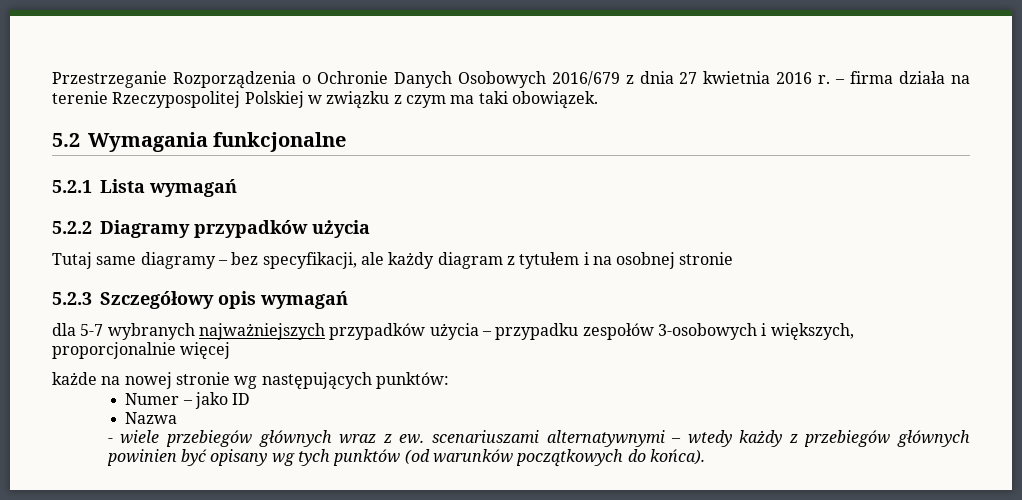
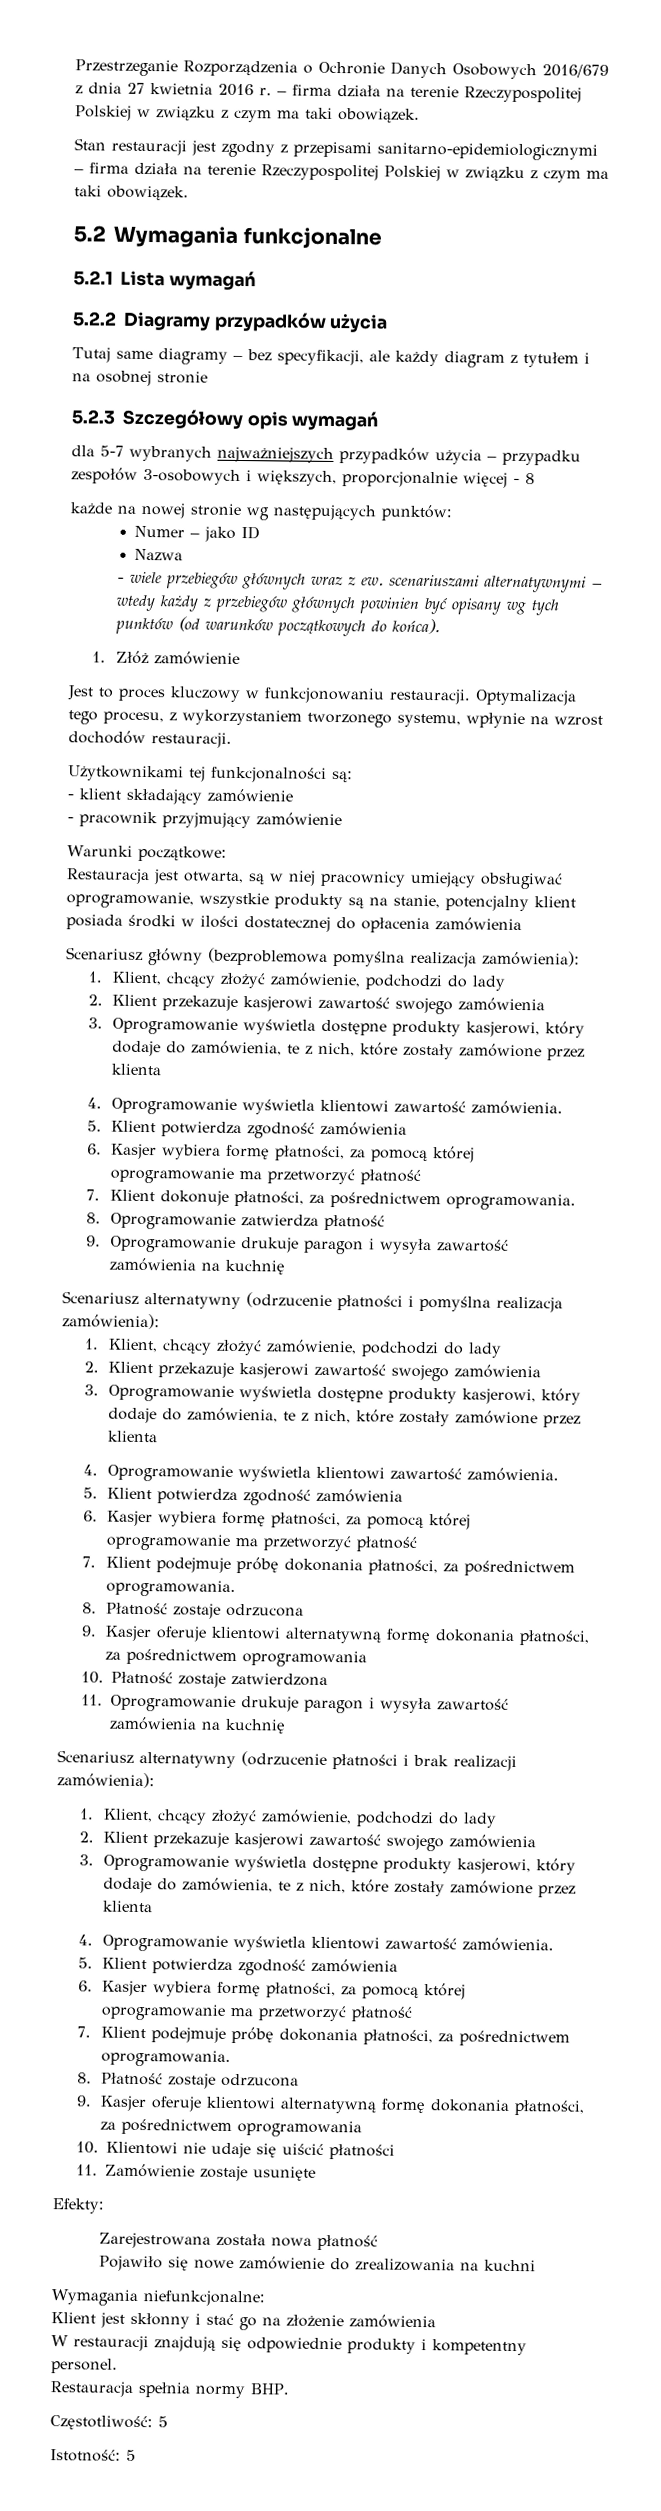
(598, 100) none -> [74,138,598,161] [74,162,609,183] [74,185,189,201] // Stan restauracji jest zgodny z przepisami sanitarno-epidemiologicznymi – firma działa na terenie Rzeczypospolitej Polskiej w związku z czym ma taki obowiązek.
(231, 350) none -> [513,473,535,485] - 8
(706, 457) none -> [92,650,240,665] [67,685,577,706] [68,709,603,729] [68,730,232,748] [68,765,353,783] [67,788,293,805] [67,811,342,829] [67,845,227,862] [66,868,563,890] [66,891,576,912] [66,914,522,934] [66,947,580,968] [88,971,505,991] [88,994,545,1015] [88,1017,585,1038] [111,1040,585,1061] [110,1063,162,1076] [87,1097,563,1115] [87,1120,407,1139] [87,1143,475,1163] [109,1166,421,1185] [86,1189,576,1211] [86,1212,385,1231] [86,1235,509,1255] [108,1257,285,1275] [62,1291,563,1313] [62,1313,160,1330] [84,1338,502,1358] [84,1361,541,1382] [84,1384,581,1405] [107,1407,581,1428] [107,1430,158,1443] [83,1464,559,1482] [83,1487,403,1506] [83,1510,471,1530] [105,1533,418,1552] [82,1556,575,1577] [105,1579,236,1598] [82,1602,304,1619] [81,1625,590,1646] [104,1648,367,1668] [81,1671,329,1688] [81,1694,510,1714] [109,1716,287,1734] [57,1750,517,1772] [57,1772,155,1789] [79,1808,497,1828] [79,1831,536,1852] [79,1854,576,1875] [102,1877,576,1898] [102,1900,153,1913] [78,1934,554,1952] [78,1957,398,1976] [78,1980,466,2000] [100,2003,413,2022] [77,2026,570,2047] [100,2049,231,2067] [77,2072,299,2089] [76,2095,585,2116] [99,2118,362,2138] [76,2141,396,2160] [76,2163,317,2182] [52,2198,104,2214] [98,2232,378,2251] [98,2255,536,2272] [51,2289,265,2307] [51,2312,436,2331] [51,2335,527,2356] [51,2358,118,2374] [50,2381,289,2399] [50,2415,168,2431] [50,2449,136,2462] // 1. Złóż zamówienie // Jest to proces kluczowy w funkcjonowaniu restauracji. Optymalizacja tego procesu, z wykorzystaniem tworzonego systemu, wpłynie na wzrost dochodów restauracji. // Użytkownikami tej funkcjonalności są: // - klient składający zamówienie // - pracownik przyjmujący zamówienie // Warunki początkowe: // Restauracja jest otwarta, są w niej pracownicy umiejący obsługiwać oprogramowanie, wszystkie produkty są na stanie, potencjalny klient posiada środki w ilości dostatecznej do opłacenia zamówienia // Scenariusz główny (bezproblemowa pomyślna realizacja zamówienia): // 1. Klient, chcący złożyć zamówienie, podchodzi do lady // 2. Klient przekazuje kasjerowi zawartość swojego zamówienia // 3. Oprogramowanie wyświetla dostępne produkty kasjerowi, który dodaje do zamówienia, te z nich, które zostały zamówione przez klienta // 4. Oprogramowanie wyświetla klientowi zawartość zamówienia. // 5. Klient potwierdza zgodność zamówienia // 6. Kasjer wybiera formę płatności, za pomocą której oprogramowanie ma przetworzyć płatność // 7. Klient dokonuje płatności, za pośrednictwem oprogramowania. // 8. Oprogramowanie zatwierdza płatność // 9. Oprogramowanie drukuje paragon i wysyła zawartość zamówienia na kuchnię // Scenariusz alternatywny (odrzucenie płatności i pomyślna realizacja zamówienia): // 1. Klient, chcący złożyć zamówienie, podchodzi do lady // 2. Klient przekazuje kasjerowi zawartość swojego zamówienia // 3. Oprogramowanie wyświetla dostępne produkty kasjerowi, który dodaje do zamówienia, te z nich, które zostały zamówione przez klienta // 4. Oprogramowanie wyświetla klientowi zawartość zamówienia. // 5. Klient potwierdza zgodność zamówienia // 6. Kasjer wybiera formę płatności, za pomocą której oprogramowanie ma przetworzyć płatność // 7. Klient podejmuje próbę dokonania płatności, za pośrednictwem oprogramowania. // 8. Płatność zostaje odrzucona // 9. Kasjer oferuje klientowi alternatywną formę dokonania płatności, za pośrednictwem oprogramowania // 10. Płatność zostaje zatwierdzona // 11. Oprogramowanie drukuje paragon i wysyła zawartość zamówienia na kuchnię // Scenariusz alternatywny (odrzucenie płatności i brak realizacji zamówienia): // 1. Klient, chcący złożyć zamówienie, podchodzi do lady // 2. Klient przekazuje kasjerowi zawartość swojego zamówienia // 3. Oprogramowanie wyświetla dostępne produkty kasjerowi, który dodaje do zamówienia, te z nich, które zostały zamówione przez klienta // 4. Oprogramowanie wyświetla klientowi zawartość zamówienia. // 5. Klient potwierdza zgodność zamówienia // 6. Kasjer wybiera formę płatności, za pomocą której oprogramowanie ma przetworzyć płatność // 7. Klient podejmuje próbę dokonania płatności, za pośrednictwem oprogramowania. // 8. Płatność zostaje odrzucona // 9. Kasjer oferuje klientowi alternatywną formę dokonania płatności, za pośrednictwem oprogramowania // 10. Klientowi nie udaje się uiścić płatności // 11. Zamówienie zostaje usunięte // Efekty: // Zarejestrowana została nowa płatność // Pojawiło się nowe zamówienie do zrealizowania na kuchni // Wymagania niefunkcjonalne: // Klient jest skłonny i stać go na złożenie zamówienia // W restauracji znajdują się odpowiednie produkty i kompetentny personel. // Restauracja spełnia normy BHP. // Częstotliwość: 5 // Istotność: 5

